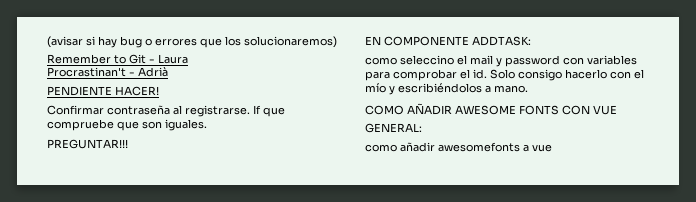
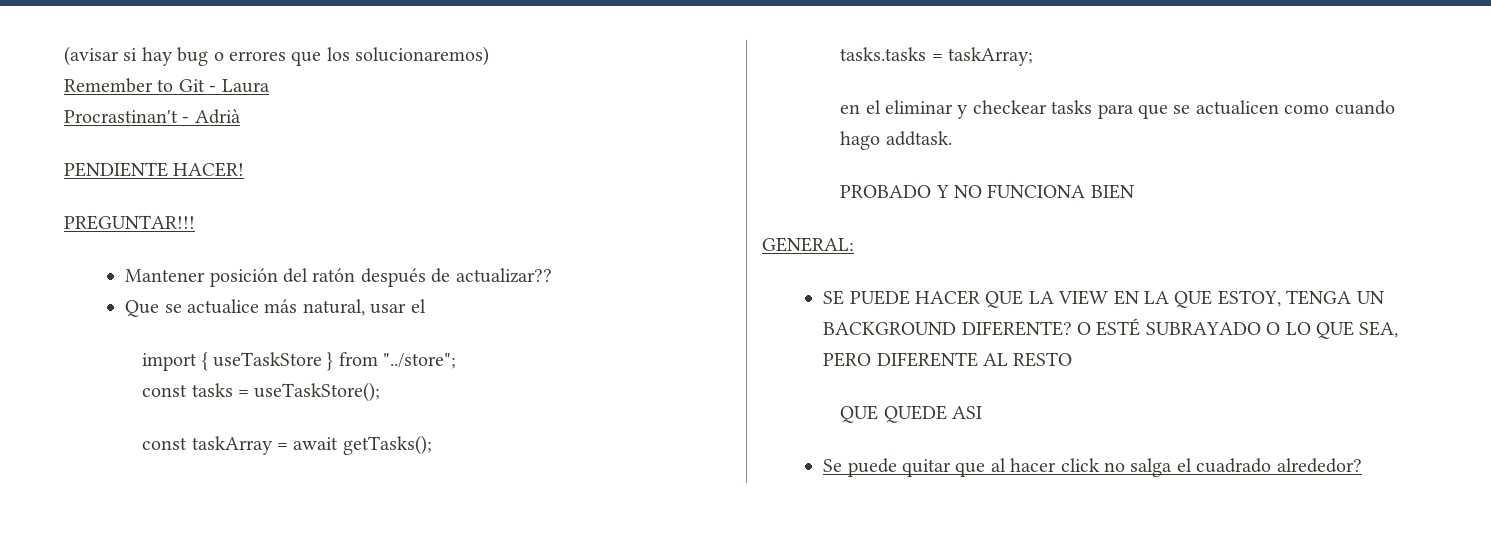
[47,105,285,117] [47,119,207,131] [47,139,128,149] [365,36,531,46] [365,55,637,67] [365,69,644,81] [365,83,528,95] [365,103,617,115] [365,123,422,133] [365,142,552,152] Confirmar contraseña al registrarse. If que compruebe que son iguales. // PREGUNTAR!!! // EN COMPONENTE ADDTASK: // como seleccino el mail y password con variables para comprobar el id. Solo consigo hacerlo con el mío y escribiéndolos a mano. // COMO AÑADIR AWESOME FONTS CON VUE // GENERAL: // como añadir awesomefonts a vue -> [64,215,195,230] [125,268,552,287] [125,299,426,317] [142,352,457,371] [142,382,381,402] [142,435,432,455] [840,47,1034,66] [840,100,1395,119] [840,131,952,150] [840,184,1134,199] [762,237,854,252] [823,290,1384,308] [823,318,1399,339] [823,352,1073,367] [840,405,983,423] [823,458,1362,477] PREGUNTAR!!! // Mantener posición del ratón después de actualizar?? // Que se actualice más natural, usar el // import { useTaskStore } from "../store"; // const tasks = useTaskStore(); // const taskArray = await getTasks(); // tasks.tasks = taskArray; // en el eliminar y checkear tasks para que se actualicen como cuando hago addtask. // PROBADO Y NO FUNCIONA BIEN // GENERAL: // SE PUEDE HACER QUE LA VIEW EN LA QUE ESTOY, TENGA UN BACKGROUND DIFERENTE? O ESTÉ SUBRAYADO O LO QUE SEA, PERO DIFERENTE AL RESTO // QUE QUEDE ASI // Se puede quitar que al hacer click no salga el cuadrado alrededor?

